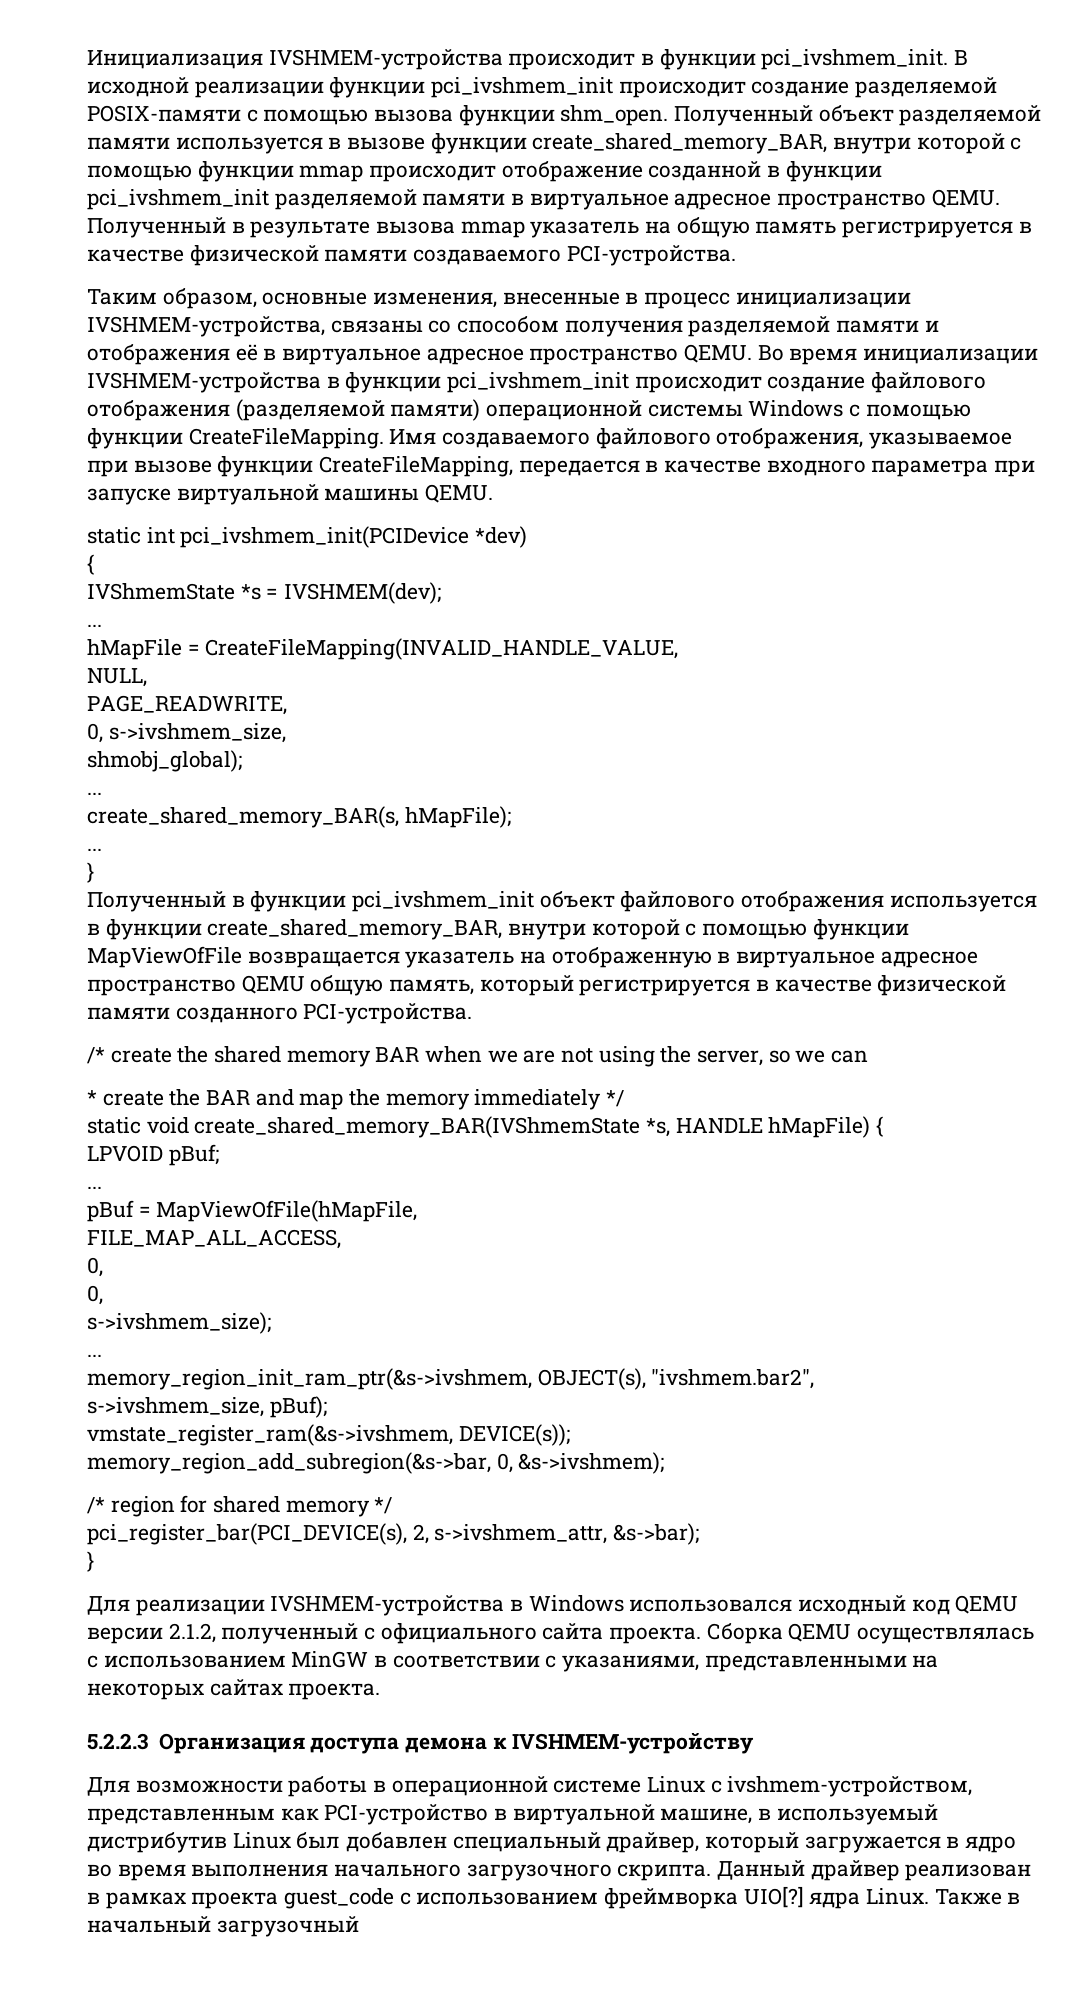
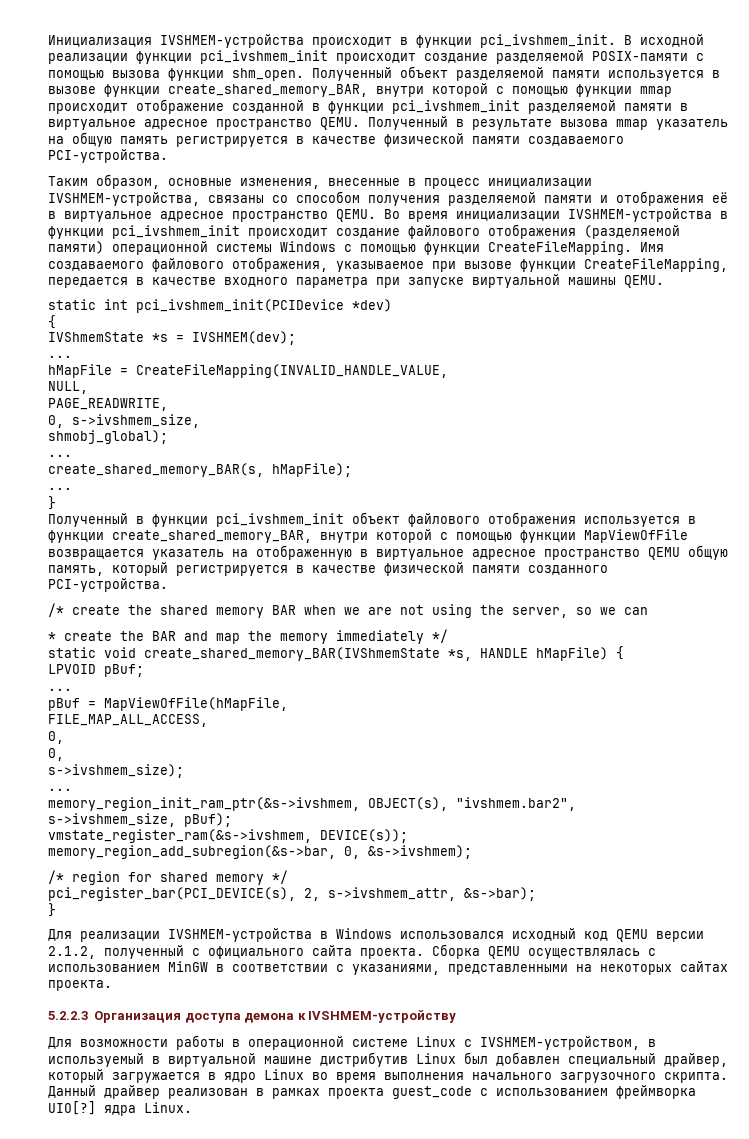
[727,1776,973,1797] [87,1804,938,1825] ivshmem-устройством, представленным как PCI-устройство в виртуальной машине, в используемый -> [480,1036,656,1050] [48,1053,312,1067] IVSHMEM-устройством, в используемый в виртуальной машине
(1017, 1844) none -> [264,1069,304,1080] Linux
[934,1889,1021,1905] [87,1916,359,1937] Также в начальный загрузочный -> (192, 1107) none

